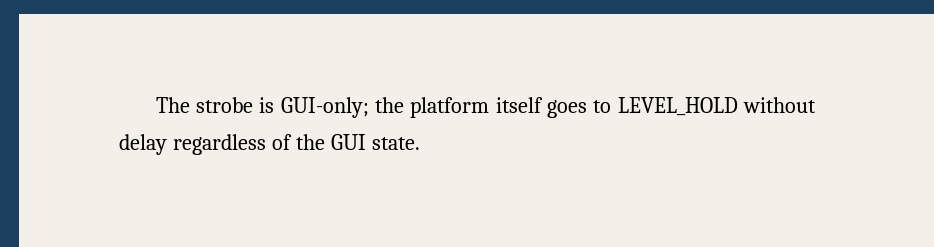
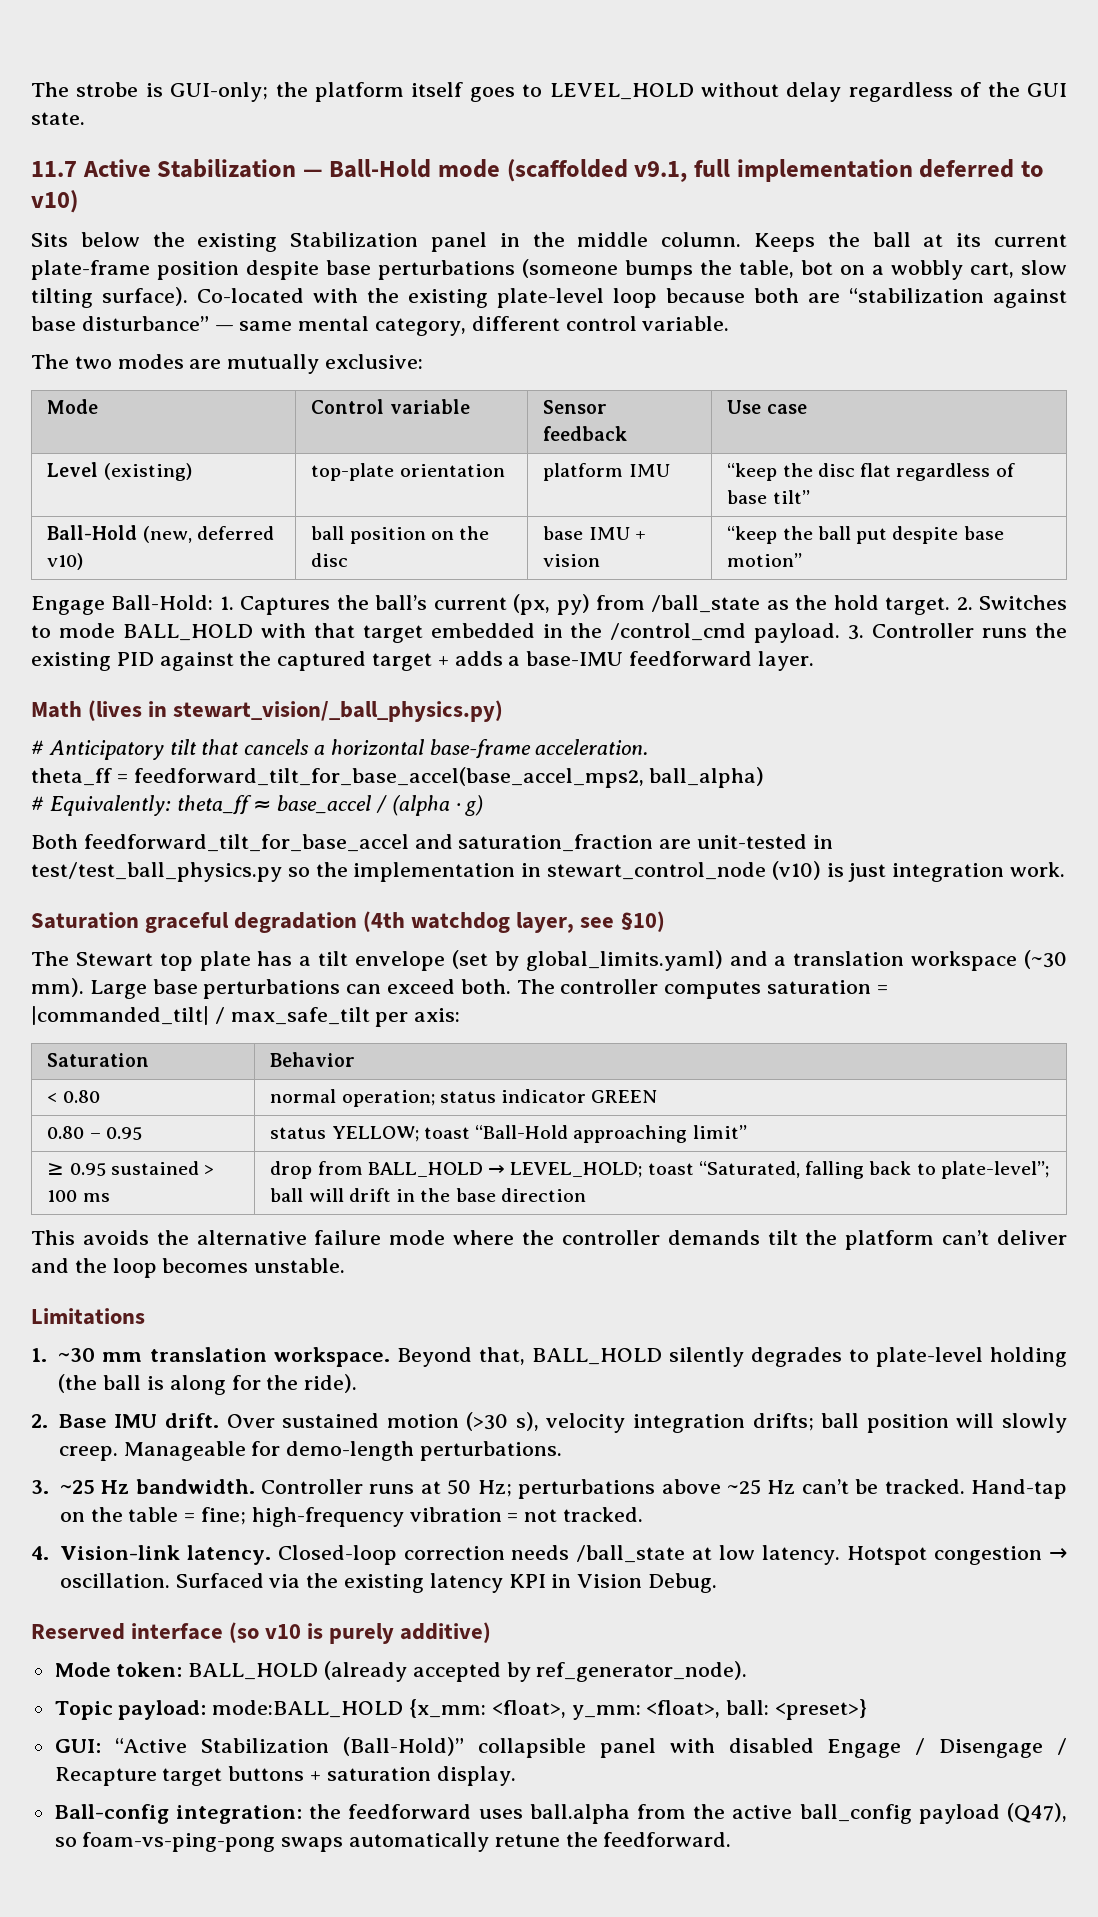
(420, 143) none -> [31,159,1044,182] [31,190,78,213] [31,232,1067,252] [31,259,1067,280] [31,287,1067,308] [31,316,730,336] [31,354,424,374] [47,399,99,414] [311,399,470,414] [543,400,608,414] [543,426,628,441] [727,400,807,414] [47,462,192,481] [311,463,505,481] [543,463,670,481] [727,463,1015,481] [727,490,810,504] [47,525,274,543] [47,553,84,570] [311,526,490,544] [311,553,349,567] [543,526,646,540] [543,554,601,567] [727,526,1004,544] [727,553,803,567] [31,594,1067,615] [31,623,1067,643] [31,651,814,671] [31,700,504,722] [31,739,649,760] [31,767,765,788] [31,795,484,816] [31,834,833,852] [31,861,1066,882] [31,911,665,933] [31,950,1067,971] [31,978,888,999] [31,1006,461,1027] [47,1053,150,1067] [270,1052,356,1067] [47,1090,100,1103] [270,1089,658,1107] [47,1126,142,1140] [270,1125,747,1143] [47,1161,215,1176] [47,1190,110,1202] [270,1161,1049,1179] [270,1188,586,1202] [31,1230,1067,1250] [31,1258,346,1278] [31,1308,145,1325] [31,1347,1067,1367] [58,1374,358,1395] [31,1412,1067,1433] [58,1441,562,1461] [31,1479,1067,1499] [59,1507,643,1527] [31,1545,1067,1565] [59,1573,717,1593] [31,1622,492,1644] [54,1661,748,1682] [54,1699,868,1720] [54,1737,1067,1758] [54,1766,516,1786] [54,1803,1067,1824] [54,1832,732,1852] // 11.7 Active Stabilization — Ball-Hold mode (scaffolded v9.1, full implementation deferred to v10) // Sits below the existing Stabilization panel in the middle column. Keeps the ball at its current plate-frame position despite base perturbations (someone bumps the table, bot on a wobbly cart, slow tilting surface). Co-located with the existing plate-level loop because both are “stabilization against base disturbance” — same mental category, different control variable. // The two modes are mutually exclusive: // Mode | Control variable | Sensor feedback | Use case // Level (existing) | top-plate orientation | platform IMU | “keep the disc flat regardless of base tilt” // Ball-Hold (new, deferred v10) | ball position on the disc | base IMU + vision | “keep the ball put despite base motion” // Engage Ball-Hold: 1. Captures the ball’s current (px, py) from /ball_state as the hold target. 2. Switches to mode BALL_HOLD with that target embedded in the /control_cmd payload. 3. Controller runs the existing PID against the captured target + adds a base-IMU feedforward layer. // Math (lives in stewart_vision/_ball_physics.py) // # Anticipatory tilt that cancels a horizontal base-frame acceleration. // theta_ff = feedforward_tilt_for_base_accel(base_accel_mps2, ball_alpha) // # Equivalently: theta_ff ≈ base_accel / (alpha · g) // Both feedforward_tilt_for_base_accel and saturation_fraction are unit-tested in test/test_ball_physics.py so the implementation in stewart_control_node (v10) is just integration work. // Saturation graceful degradation (4th watchdog layer, see §10) // The Stewart top plate has a tilt envelope (set by global_limits.yaml) and a translation workspace (~30 mm). Large base perturbations can exceed both. The controller computes saturation = |commanded_tilt| / max_safe_tilt per axis: // Saturation | Behavior // < 0.80 | normal operation; status indicator GREEN // 0.80 – 0.95 | status YELLOW; toast “Ball-Hold approaching limit” // ≥ 0.95 sustained > 100 ms | drop from BALL_HOLD → LEVEL_HOLD; toast “Saturated, falling back to plate-level”; ball will drift in the base direction // This avoids the alternative failure mode where the controller demands tilt the platform can’t deliver and the loop becomes unstable. // Limitations // 1. ~30 mm translation workspace. Beyond that, BALL_HOLD silently degrades to plate-level holding (the ball is along for the ride). // 2. Base IMU drift. Over sustained motion (>30 s), velocity integration drifts; ball position will slowly creep. Manageable for demo-length perturbations. // 3. ~25 Hz bandwidth. Controller runs at 50 Hz; perturbations above ~25 Hz can’t be tracked. Hand-tap on the table = fine; high-frequency vibration = not tracked. // 4. Vision-link latency. Closed-loop correction needs /ball_state at low latency. Hotspot congestion → oscillation. Surfaced via the existing latency KPI in Vision Debug. // Reserved interface (so v10 is purely additive) // Mode token: BALL_HOLD (already accepted by ref_generator_node). // Topic payload: mode:BALL_HOLD {x_mm: <float>, y_mm: <float>, ball: <preset>} // GUI: “Active Stabilization (Ball-Hold)” collapsible panel with disabled Engage / Disengage / Recapture target buttons + saturation display. // Ball-config integration: the feedforward uses ball.alpha from the active ball_config payload (Q47), so foam-vs-ping-pong swaps automatically retune the feedforward.

